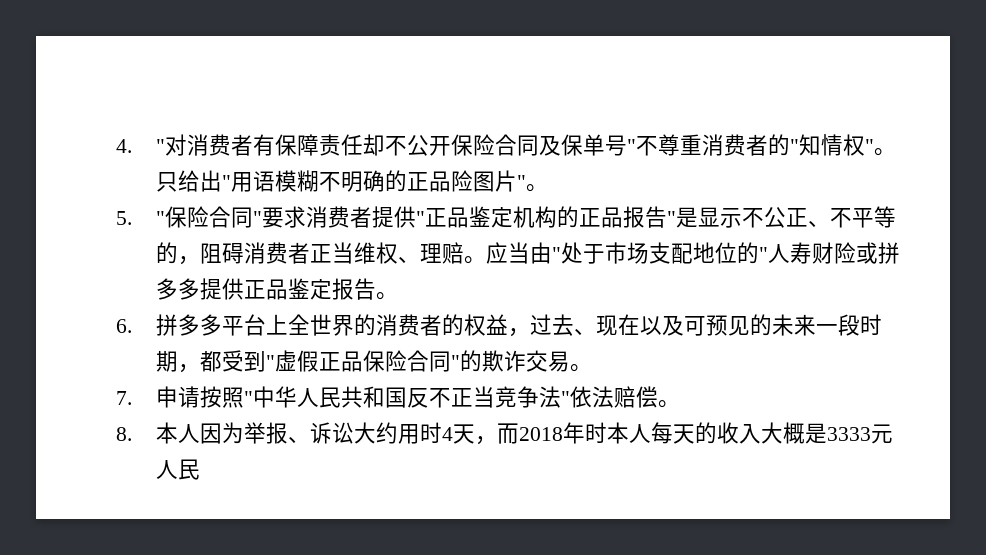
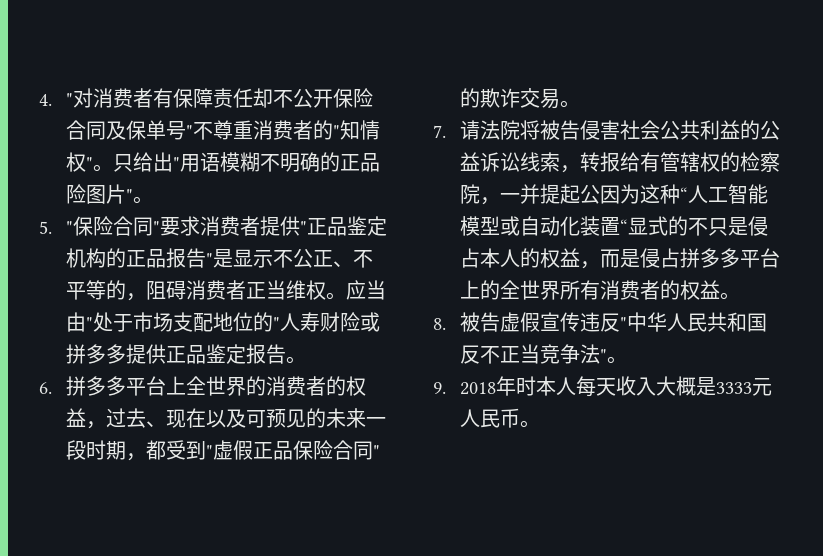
[397,242,464,264] 、理赔 -> (327, 290) none
[155,386,244,408] 申请按照 -> [460,120,781,140] [460,152,781,173] [460,184,769,205] [460,216,769,236] [460,248,781,269] [460,280,741,300] [433,312,621,332] 请法院将被告侵害社会公共利益的公益诉讼线索，转报给有管辖权的检察院，一并提起公因为这种“人工智能模型或自动化装置“显式的不只是侵占本人的权益，而是侵占拼多多平台上的全世界所有消费者的权益。 // 8.被告虚假宣传违反
[569,386,680,408] [116,422,519,445] 依法赔偿。 // 8.本人因为举报、诉讼大约用时4天，而 -> [607,356,628,364] [433,382,446,394] 。 // 9.
[694,422,717,444] 的 -> (617, 387) none
(200, 469) none -> [500,408,541,428] 币。

